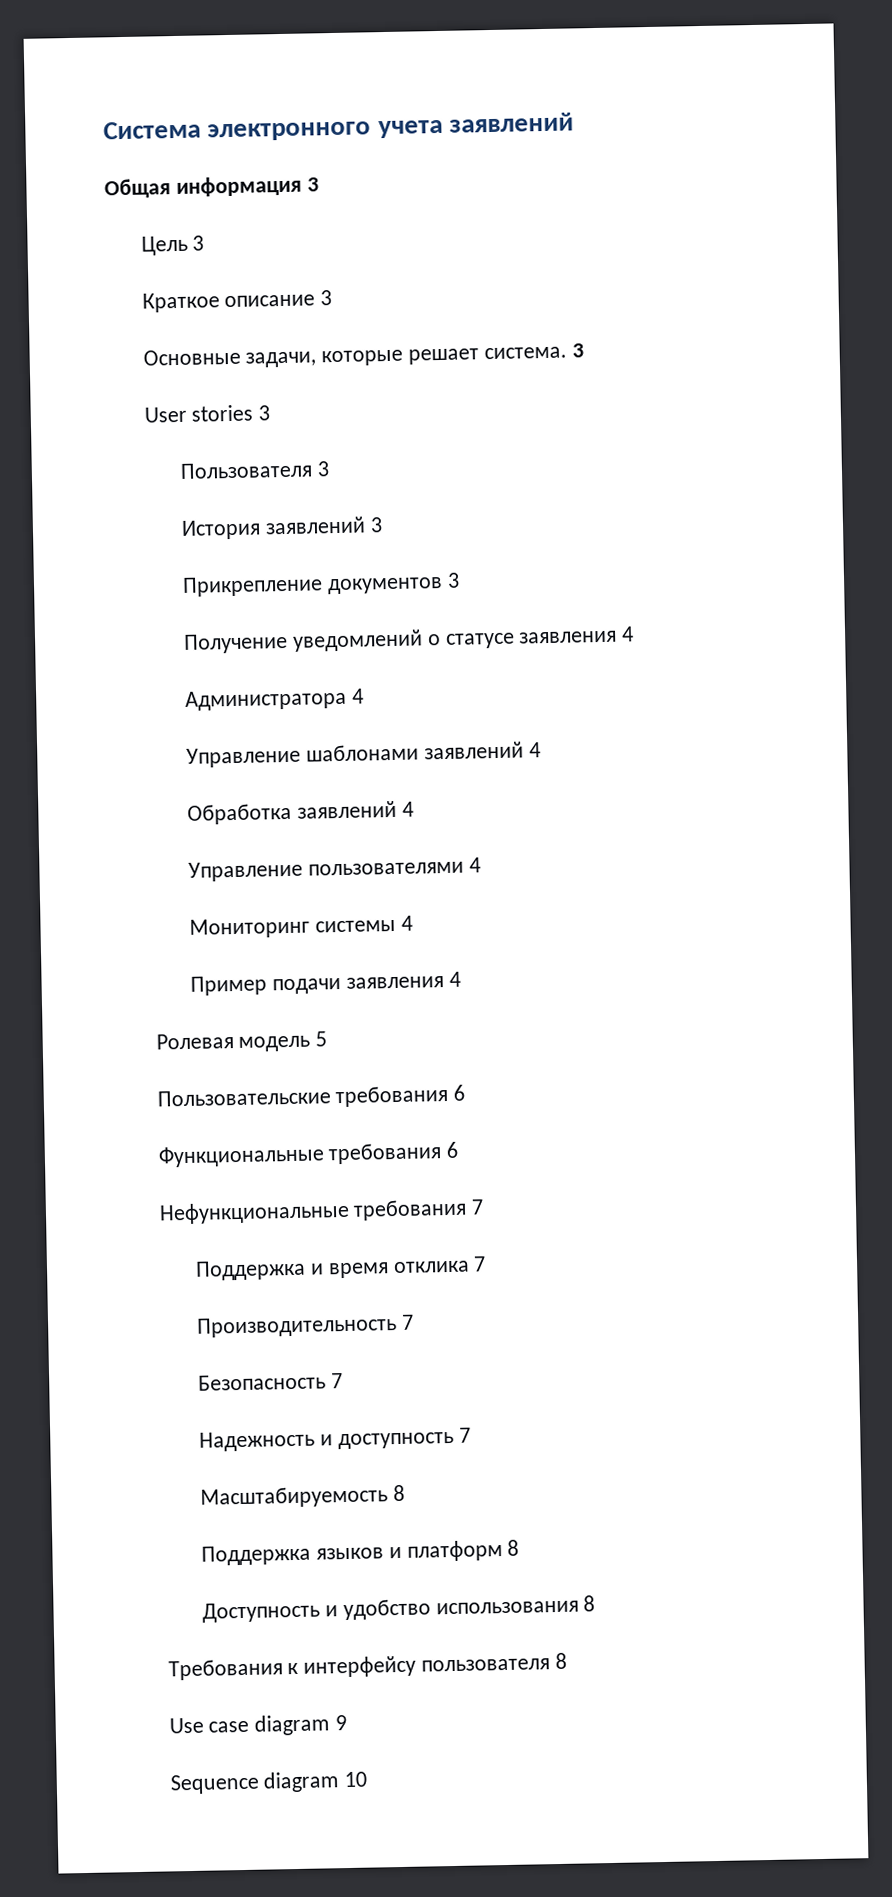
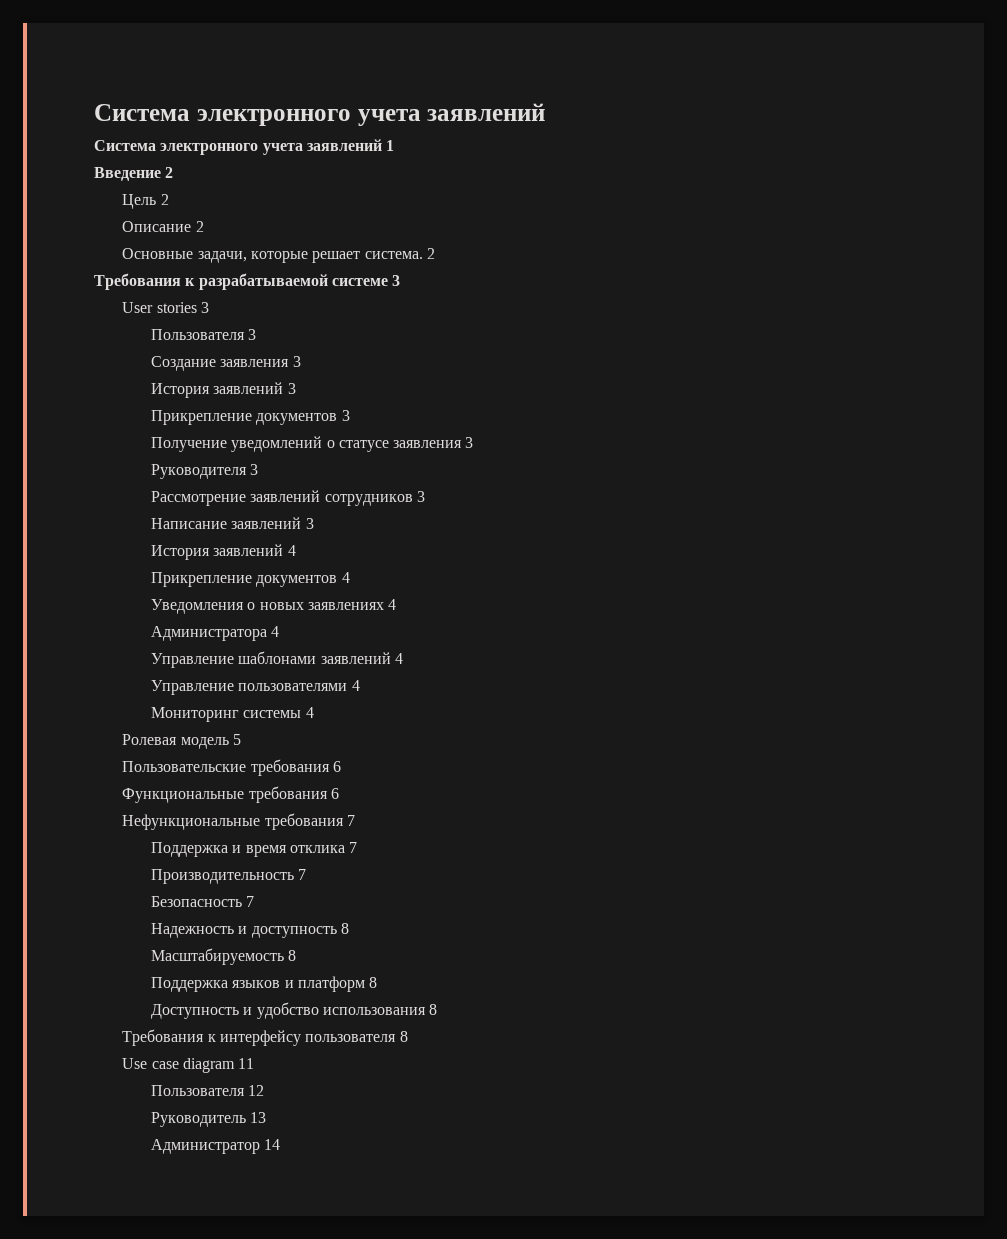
[104,175,319,199] [140,235,205,256] [141,290,333,313] Общая информация 3 // Цель 3 // Краткое описание 3 -> [94,139,395,155] [94,167,174,181] [122,194,169,209] [122,221,204,232] Система электронного учета заявлений 1 // Введение 2 // Цель 2 // Описание 2
(567, 353) none -> [427,248,436,259] [94,273,388,290] 2 // Требования к разрабатываемой системе
(329, 469) none -> [150,356,301,371] // Создание заявления 3
(618, 637) none -> [465,437,474,448] [150,464,259,479] [150,490,425,506] [150,517,314,529] [150,544,296,560] [150,572,350,587] [150,599,384,614] 3 // Руководителя 3 // Рассмотрение заявлений сотрудников 3 // Написание заявлений 3 // История заявлений 4 // Прикрепление документов 4 // Уведомления о новых заявлениях
[187,800,414,825] // Обработка заявлений 4 -> (403, 658) none
[190,971,461,996] // Пример подачи заявления 4 -> (314, 712) none
[458,1427,471,1443] 7 -> [340,923,349,934] 8
[334,1715,347,1731] [169,1771,368,1795] 9 // Sequence diagram 10 -> [238,1058,255,1069] [150,1085,265,1096] [150,1112,267,1127] [150,1139,281,1154] 11 // Пользователя 12 // Руководитель 13 // Администратор 14

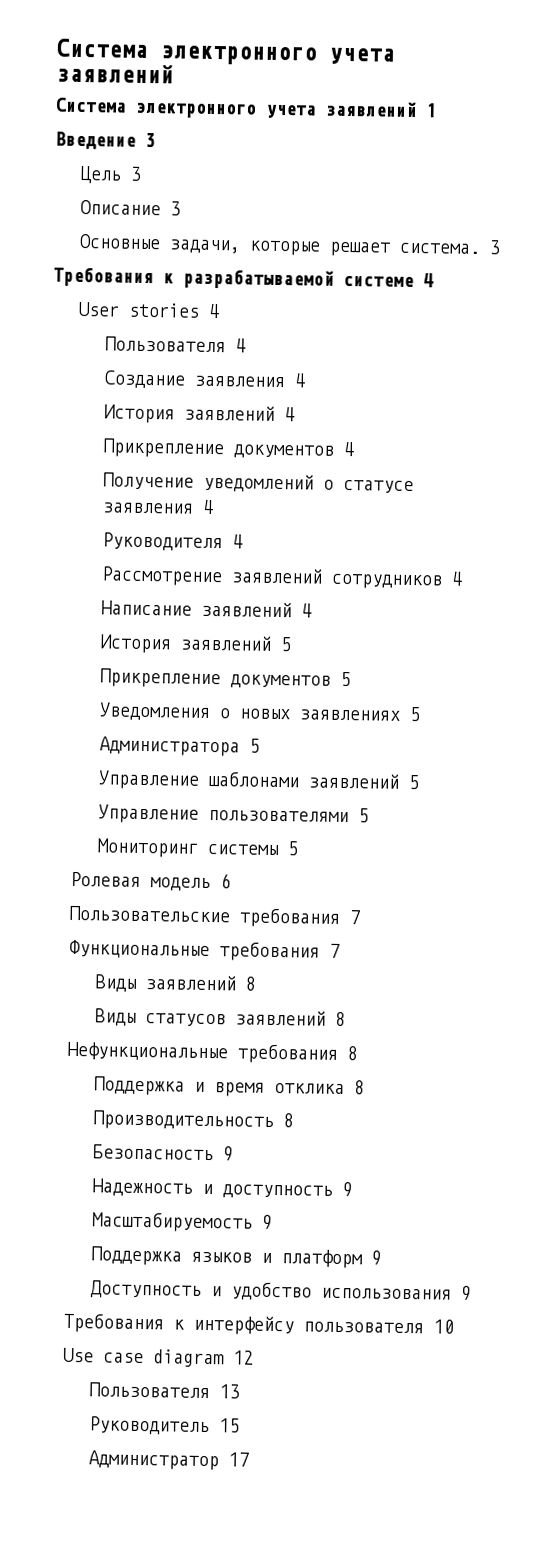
[165,167,174,178] 2 -> [145,132,156,148] 3
[160,194,169,205] 2 -> [130,166,143,181] 3
[195,221,204,232] 2 -> [170,201,182,216] 3
[427,248,436,259] 2 -> [489,240,502,255] 3
[392,275,401,286] 3 -> [423,273,434,288] 4
[201,302,210,313] [150,329,257,340] 3 // Пользователя 3 -> [208,303,221,319] [104,336,246,353] 4 // Пользователя 4
[292,356,301,367] [150,382,296,398] [150,410,350,425] [150,436,474,452] [150,464,259,479] [150,490,425,506] [150,517,314,529] 3 // История заявлений 3 // Прикрепление документов 3 // Получение уведомлений о статусе заявления 3 // Руководителя 3 // Рассмотрение заявлений сотрудников 3 // Написание заявлений 3 -> [293,373,306,388] 4
(350, 577) none -> [102,472,414,495] [101,499,214,515] [101,532,243,552] [100,566,463,590] [100,600,312,618] [99,634,292,654] [99,668,351,689] // Получение уведомлений о статусе заявления 4 // Руководителя 4 // Рассмотрение заявлений сотрудников 4 // Написание заявлений 4 // История заявлений 5 // Прикрепление документов 5
[388,599,397,610] 4 -> [408,706,421,722] 5
[271,626,280,637] 4 -> [248,738,260,753] 5
[394,653,403,664] 4 -> [407,774,420,790] 5
[351,680,360,691] 4 -> [357,808,369,823] 5
[305,707,314,718] 4 -> [286,841,299,856] 5
[233,734,242,745] 5 -> [220,873,232,889] 6
[333,761,342,772] 6 -> [349,910,361,925] 7
[331,788,340,799] 6 -> [329,943,341,958] [94,974,256,992] [94,1008,346,1028] 7 // Виды заявлений 8 // Виды статусов заявлений 8
[347,815,356,826] 7 -> [347,1046,359,1061] 8
[349,842,358,853] 7 -> [353,1080,365,1095] 8
[298,869,307,880] 7 -> [282,1113,294,1128] 8
[246,896,255,907] 7 -> [222,1146,234,1162] 9
[340,923,349,934] 8 -> [341,1182,353,1198] 9
[288,950,297,961] 8 -> [261,1214,273,1230] 9
[369,977,378,988] 8 -> [370,1250,382,1266] 9
[429,1004,438,1015] 8 -> [460,1285,472,1301] 9
[399,1031,408,1042] 8 -> [433,1319,455,1334] 10
[238,1058,255,1069] [150,1085,265,1096] 11 // Пользователя 12 -> [233,1350,255,1365] [88,1382,240,1399] 12 // Пользователя 13
[250,1112,267,1123] 13 -> [218,1418,240,1433] 15
[264,1139,281,1150] 14 -> [227,1452,249,1467] 17

